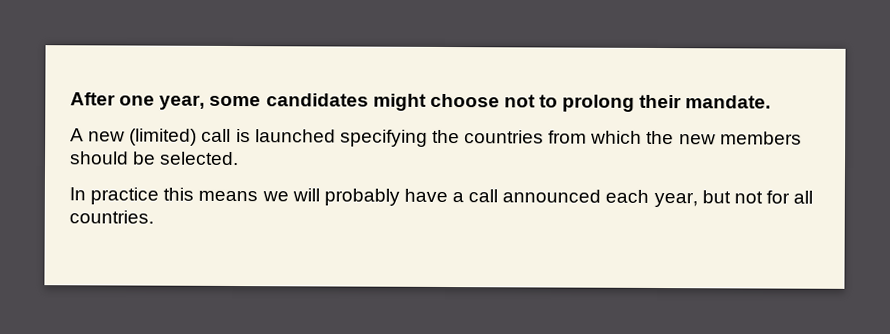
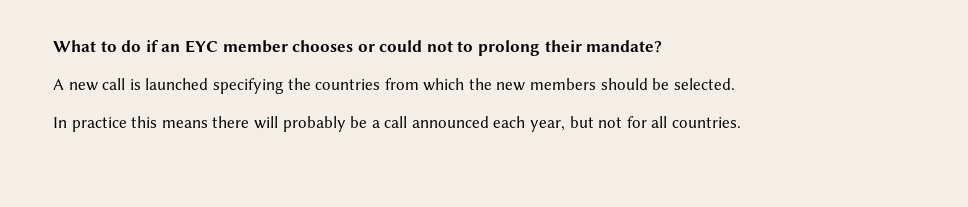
[70,92,500,111] After one year, some candidates might choose -> [53,40,423,53] What to do if an EYC member chooses or could
[685,95,772,109] mandate. -> [586,40,663,53] mandate?
[129,128,198,146] (limited) -> (98, 86) none
[261,191,289,202] we -> [212,116,250,128] there
[403,188,448,203] have -> [350,116,368,128] be

